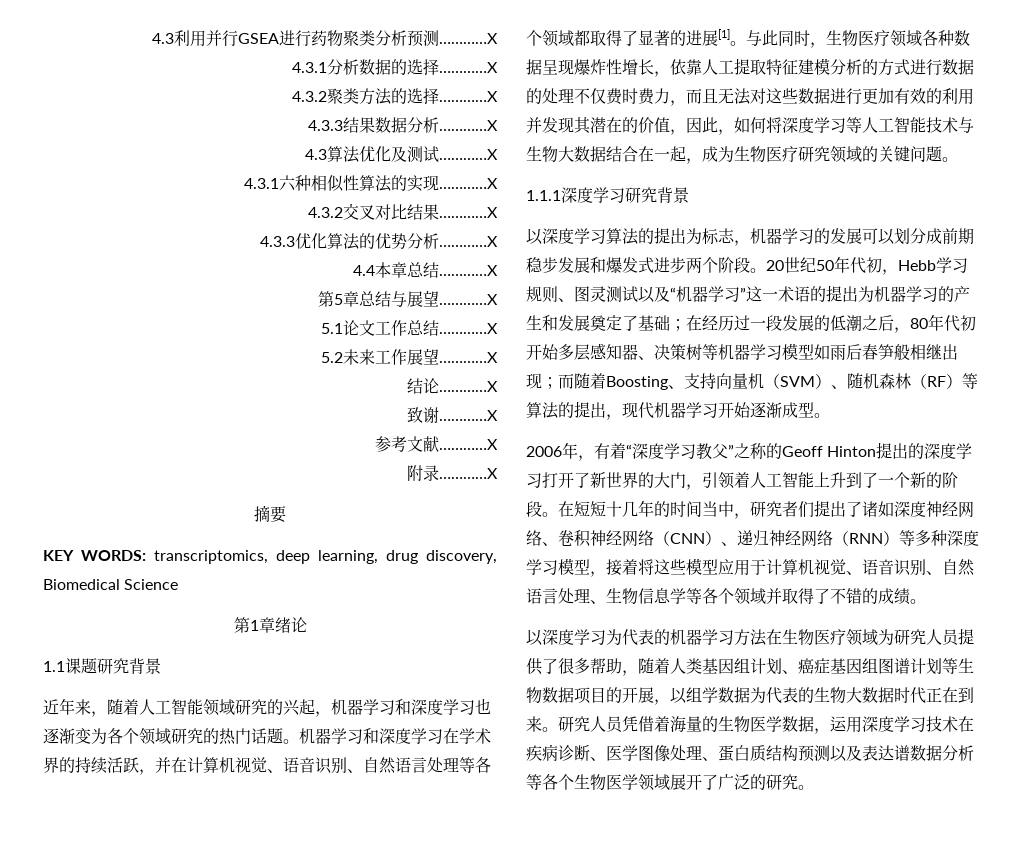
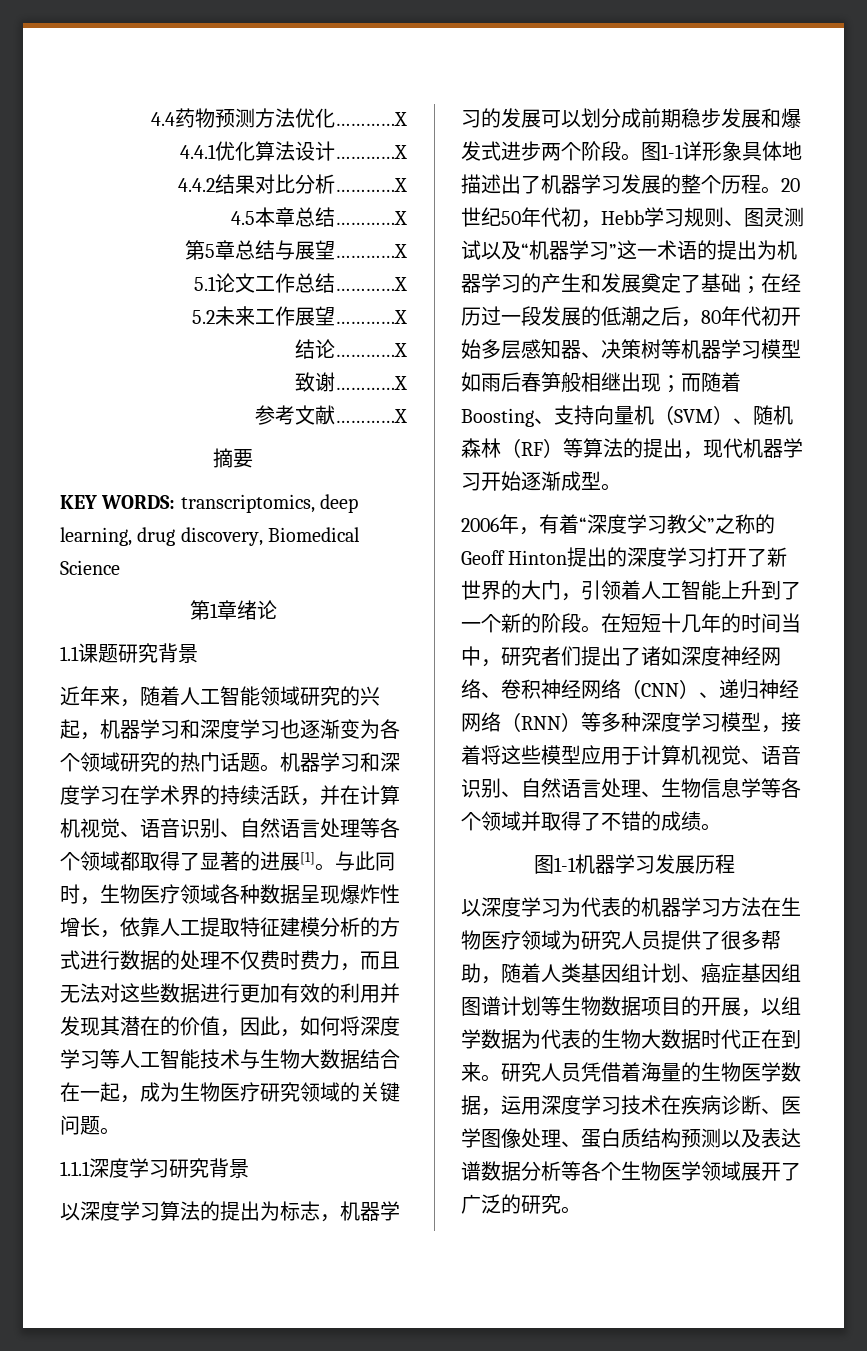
[152,30,498,47] [292,59,498,75] [292,88,498,105] [308,117,498,133] [305,146,498,163] [244,175,498,192] [308,203,498,220] [260,233,498,250] [353,265,375,276] 4.3利用并行GSEA进行药物聚类分析预测…………X // 4.3.1分析数据的选择…………X // 4.3.2聚类方法的选择…………X // 4.3.3结果数据分析…………X // 4.3算法优化及测试…………X // 4.3.1六种相似性算法的实现…………X // 4.3.2交叉对比结果…………X // 4.3.3优化算法的优势分析…………X // 4.4 -> [151,108,407,128] [180,141,407,161] [178,174,407,194] [231,211,255,225] 4.4药物预测方法优化…………X // 4.4.1优化算法设计…………X // 4.4.2结果对比分析…………X // 4.5
[407,465,498,482] // 附录…………X -> (407, 416) none
(766, 270) none -> [641,141,802,161] [461,174,781,194] 图1-1详形象具体地描述出了机器学习发展的整个历程。
(926, 601) none -> [533,854,735,874] // 图1-1机器学习发展历程

